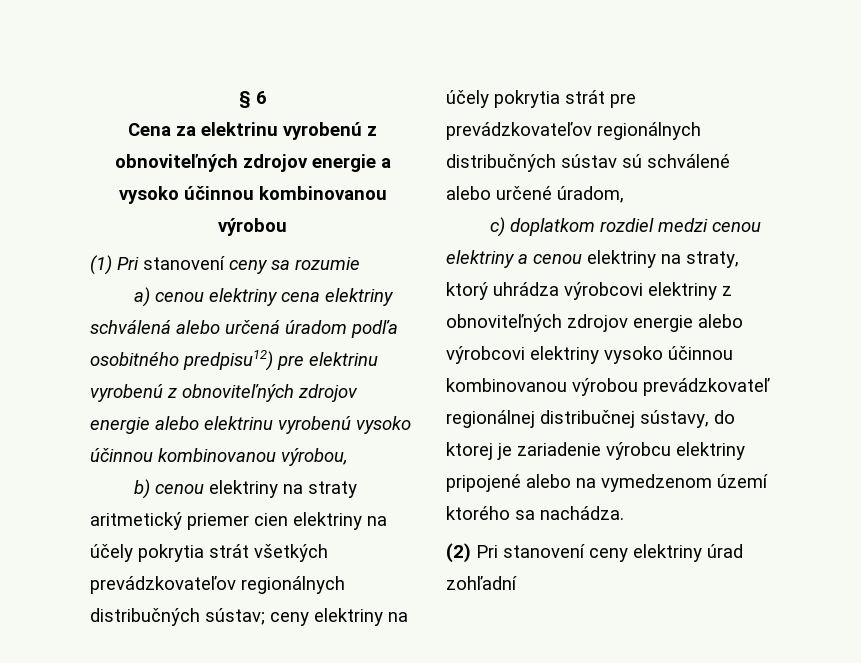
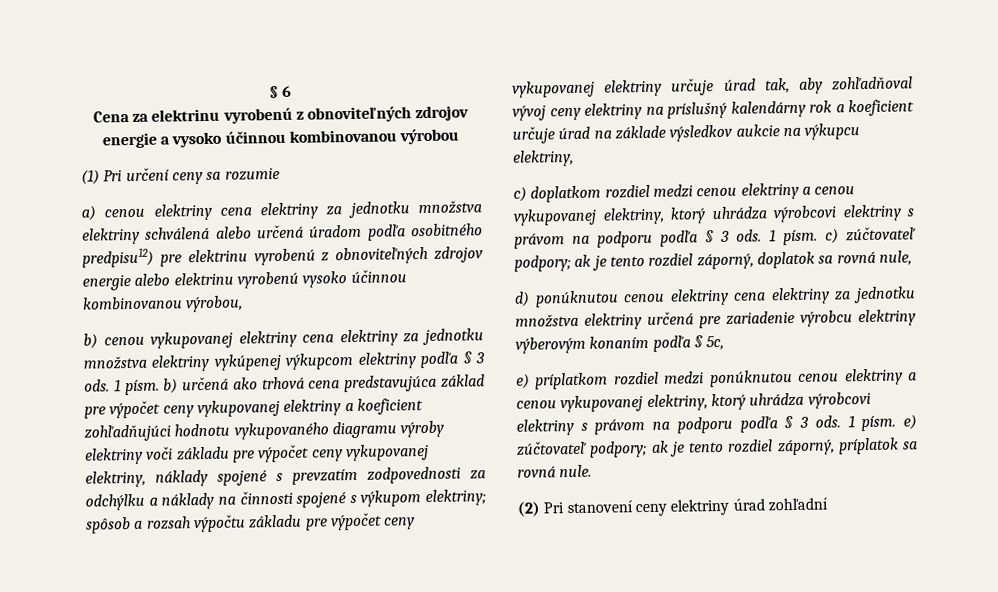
[143,256,225,270] stanovení -> [125,167,170,182] určení
(395, 297) none -> [326,200,482,219] [82,227,140,245] za jednotku množstva elektriny
[209,480,358,498] [90,512,387,530] [90,544,328,562] [90,576,345,594] [90,608,408,626] [446,90,636,108] [446,122,701,140] [446,154,730,172] [446,186,624,203] elektriny na straty aritmetický priemer cien elektriny na účely pokrytia strát všetkých prevádzkovateľov regionálnych distribučných sústav; ceny elektriny na účely pokrytia strát pre prevádzkovateľov regionálnych distribučných sústav sú schválené alebo určené úradom, -> [150,328,484,349] [83,351,486,372] [84,374,485,396] [84,398,423,419] [84,420,445,442] [85,443,429,465] [85,466,486,488] [85,489,486,511] [85,512,416,534] [512,76,913,98] [512,99,914,121] [512,123,861,144] [513,149,574,167] vykupovanej elektriny cena elektriny za jednotku množstva elektriny vykúpenej výkupcom elektriny podľa § 3 ods. 1 písm. b) určená ako trhová cena predstavujúca základ pre výpočet ceny vykupovanej elektriny a koeficient zohľadňujúci hodnotu vykupovaného diagramu výroby elektriny voči základu pre výpočet ceny vykupovanej elektriny, náklady spojené s prevzatím zodpovednosti za odchýlku a náklady na činnosti spojené s výkupom elektriny; spôsob a rozsah výpočtu základu pre výpočet ceny vykupovanej elektriny určuje úrad tak, aby zohľadňoval vývoj ceny elektriny na príslušný kalendárny rok a koeficient určuje úrad na základe výsledkov aukcie na výkupcu elektriny,
[587,250,739,268] [446,282,732,300] [446,314,743,332] [446,346,733,364] [446,378,770,396] [446,410,735,428] [446,442,745,460] [446,474,768,492] [446,506,624,520] elektriny na straty, ktorý uhrádza výrobcovi elektriny z obnoviteľných zdrojov energie alebo výrobcovi elektriny vysoko účinnou kombinovanou výrobou prevádzkovateľ regionálnej distribučnej sústavy, do ktorej je zariadenie výrobcu elektriny pripojené alebo na vymedzenom území ktorého sa nachádza. -> [513,204,914,226] [514,226,916,249] [514,250,912,272] [514,286,916,308] [515,309,916,330] [515,335,725,354] [516,368,917,390] [516,391,871,413] [516,414,918,436] [516,437,918,458] [517,464,593,478] vykupovanej elektriny, ktorý uhrádza výrobcovi elektriny s právom na podporu podľa § 3 ods. 1 písm. c) zúčtovateľ podpory; ak je tento rozdiel záporný, doplatok sa rovná nule, // d) ponúknutou cenou elektriny cena elektriny za jednotku množstva elektriny určená pre zariadenie výrobcu elektriny výberovým konaním podľa § 5c, // e) príplatkom rozdiel medzi ponúknutou cenou elektriny a cenou vykupovanej elektriny, ktorý uhrádza výrobcovi elektriny s právom na podporu podľa § 3 ods. 1 písm. e) zúčtovateľ podpory; ak je tento rozdiel záporný, príplatok sa rovná nule.

